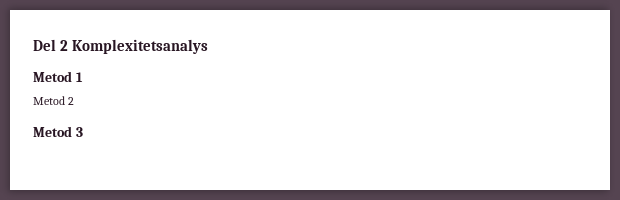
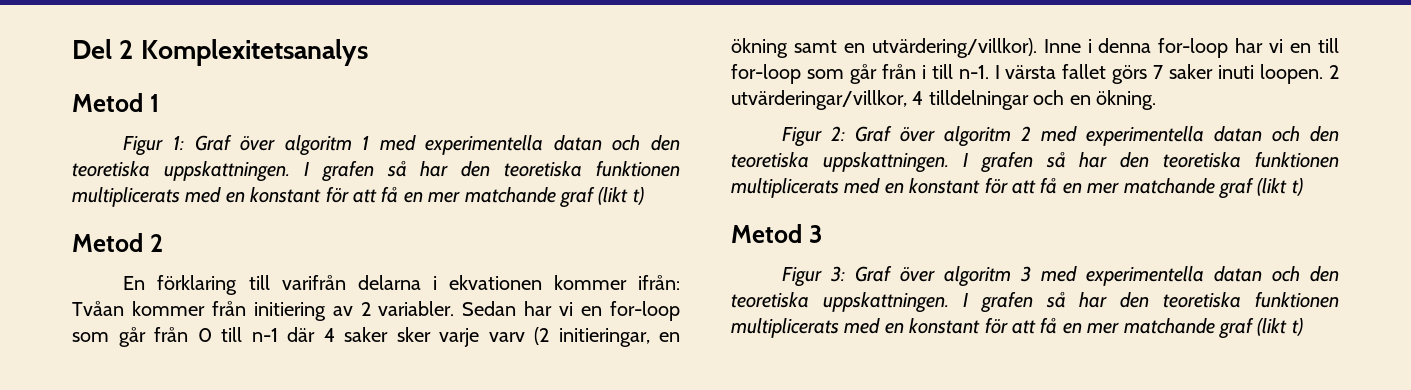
[33,96,75,105] [33,126,83,137] Metod 2 // Metod 3 -> [123,135,681,156] [72,160,680,182] [72,186,644,208] [72,233,163,252] [123,275,680,295] [72,301,681,321] [72,327,680,347] [731,38,1339,58] [731,64,1339,84] [731,90,1156,110] [782,126,1339,147] [731,151,1339,173] [731,177,1303,199] [731,224,822,243] [782,266,1339,287] [731,291,1339,313] [731,317,1303,339] Figur 1: Graf över algoritm 1 med experimentella datan och den teoretiska uppskattningen. I grafen så har den teoretiska funktionen multiplicerats med en konstant för att få en mer matchande graf (likt t) // Metod 2 // En förklaring till varifrån delarna i ekvationen kommer ifrån: Tvåan kommer från initiering av 2 variabler. Sedan har vi en for-loop som går från 0 till n-1 där 4 saker sker varje varv (2 initieringar, en ökning samt en utvärdering/villkor). Inne i denna for-loop har vi en till for-loop som går från i till n-1. I värsta fallet görs 7 saker inuti loopen. 2 utvärderingar/villkor, 4 tilldelningar och en ökning. // Figur 2: Graf över algoritm 2 med experimentella datan och den teoretiska uppskattningen. I grafen så har den teoretiska funktionen multiplicerats med en konstant för att få en mer matchande graf (likt t) // Metod 3 // Figur 3: Graf över algoritm 3 med experimentella datan och den teoretiska uppskattningen. I grafen så har den teoretiska funktionen multiplicerats med en konstant för att få en mer matchande graf (likt t)

